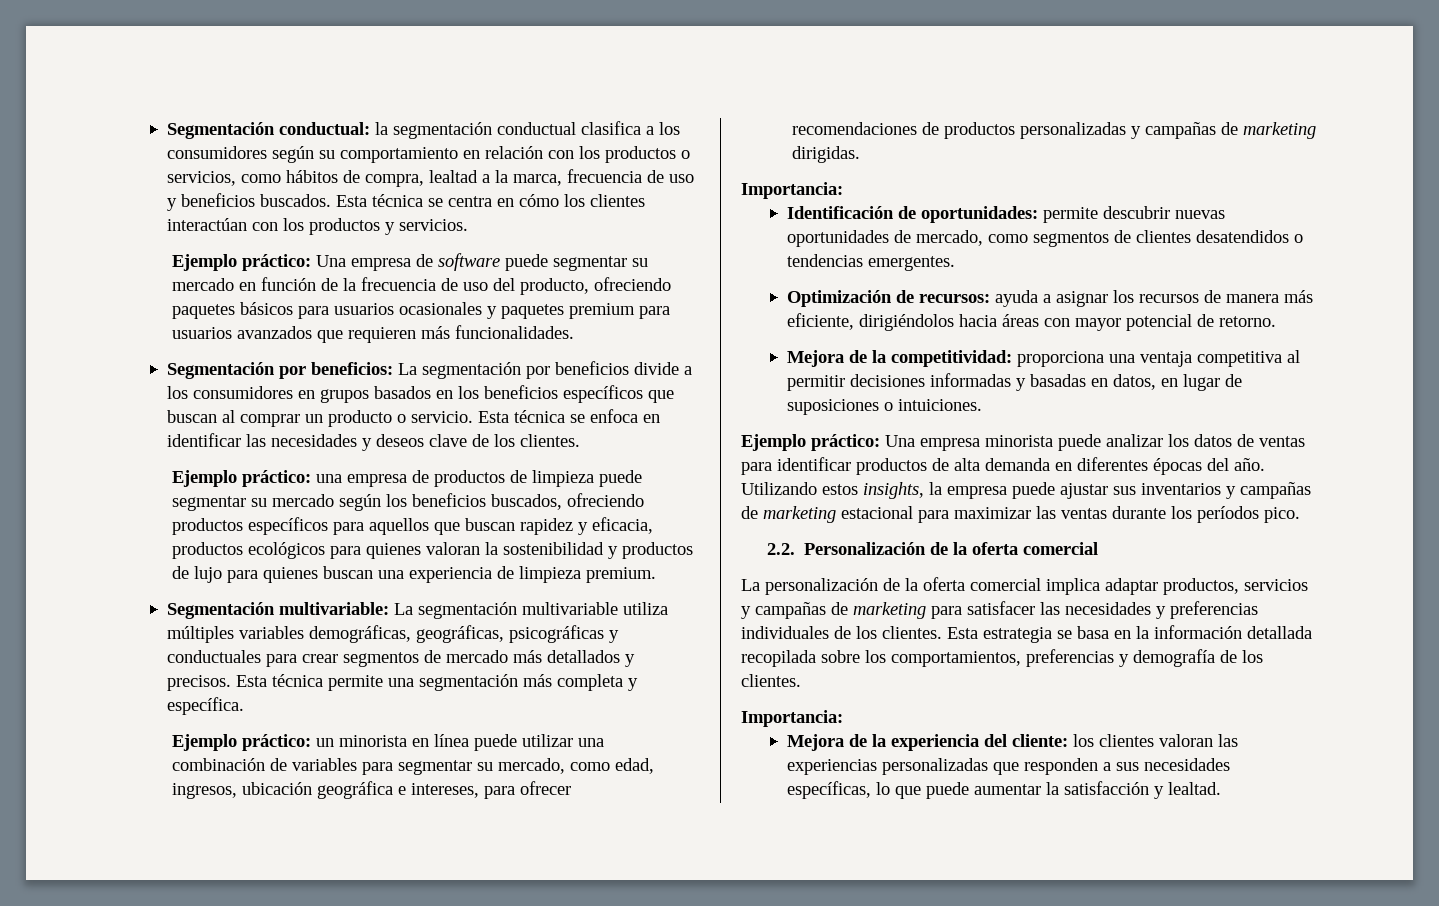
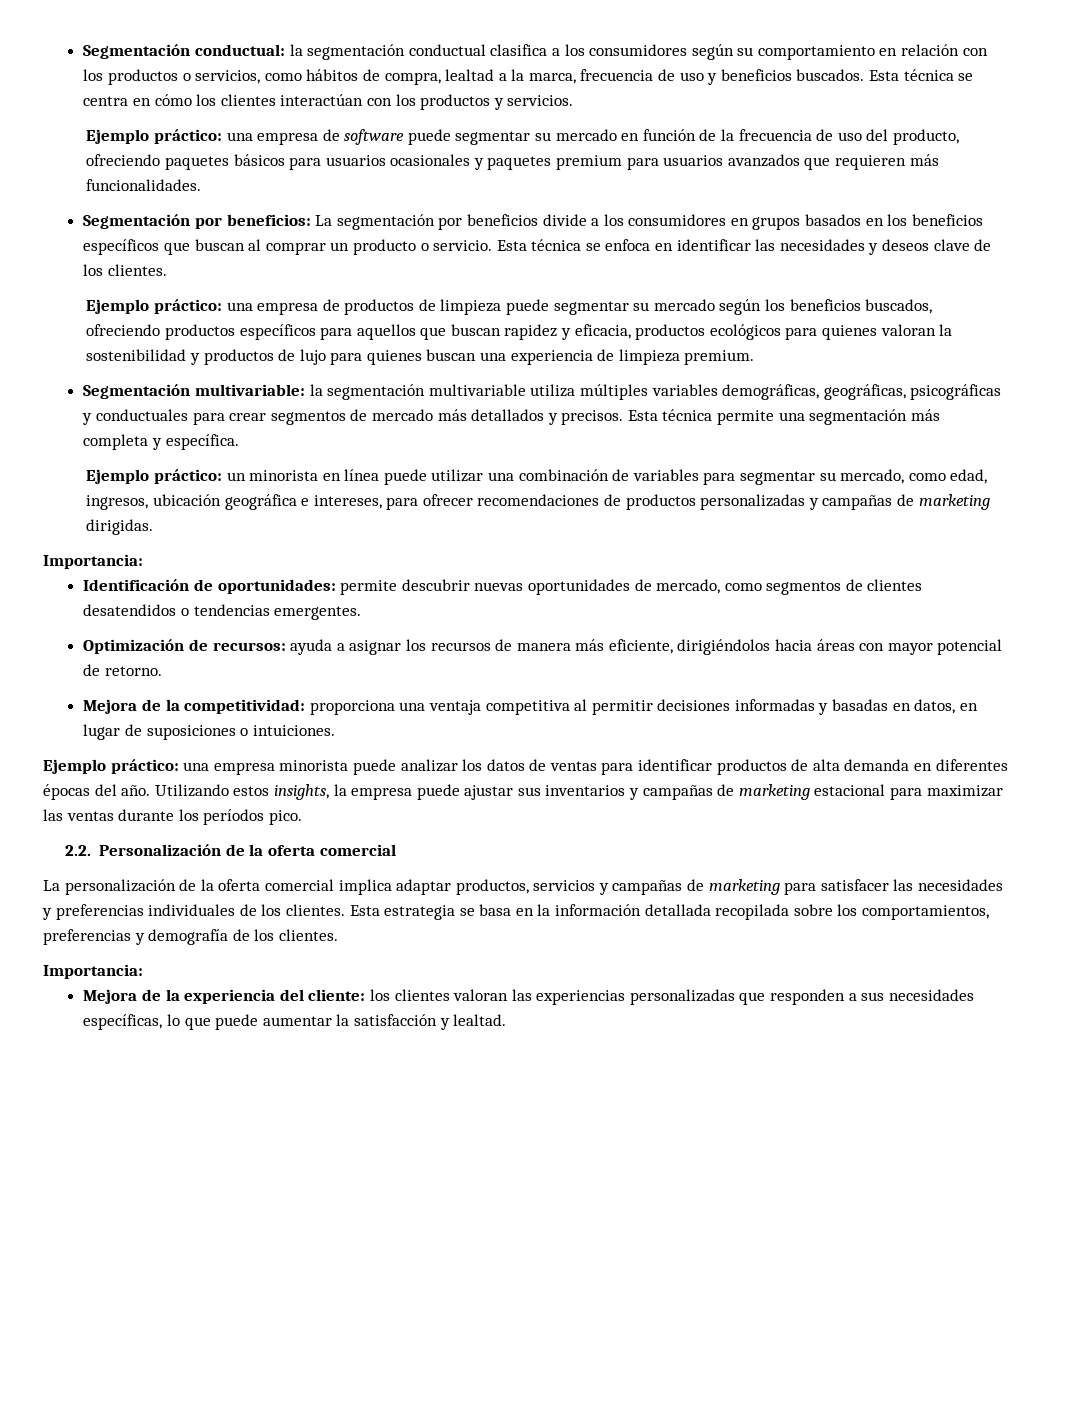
[316,255,347,267] Una -> [226,132,253,141] una
[393,603,413,615] La -> [309,384,323,396] la
[885,435,915,447] Una -> [183,762,210,771] una

